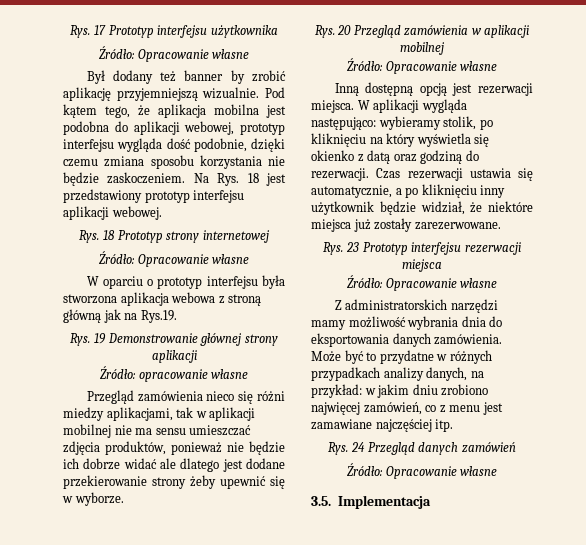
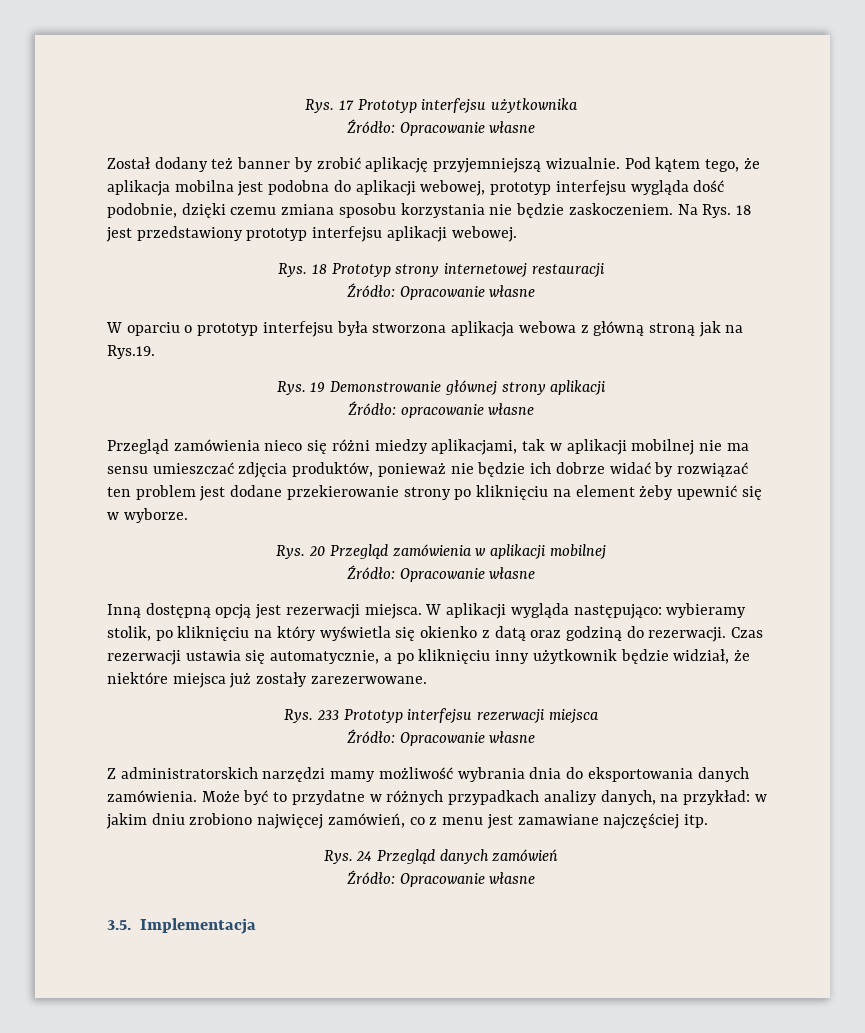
[86,70,105,84] Był -> [107,157,150,169] Został
(269, 236) none -> [531,263,605,277] restauracji
[228,294,262,306] [63,309,101,323] stroną główną -> [593,321,695,336] główną stroną
[160,458,285,472] [63,475,186,489] ale dlatego jest dodane przekierowanie strony -> [654,462,748,477] [107,485,635,501] by rozwiązać ten problem jest dodane przekierowanie strony po kliknięciu na element
[345,242,359,252] 23 -> [316,710,339,721] 233

